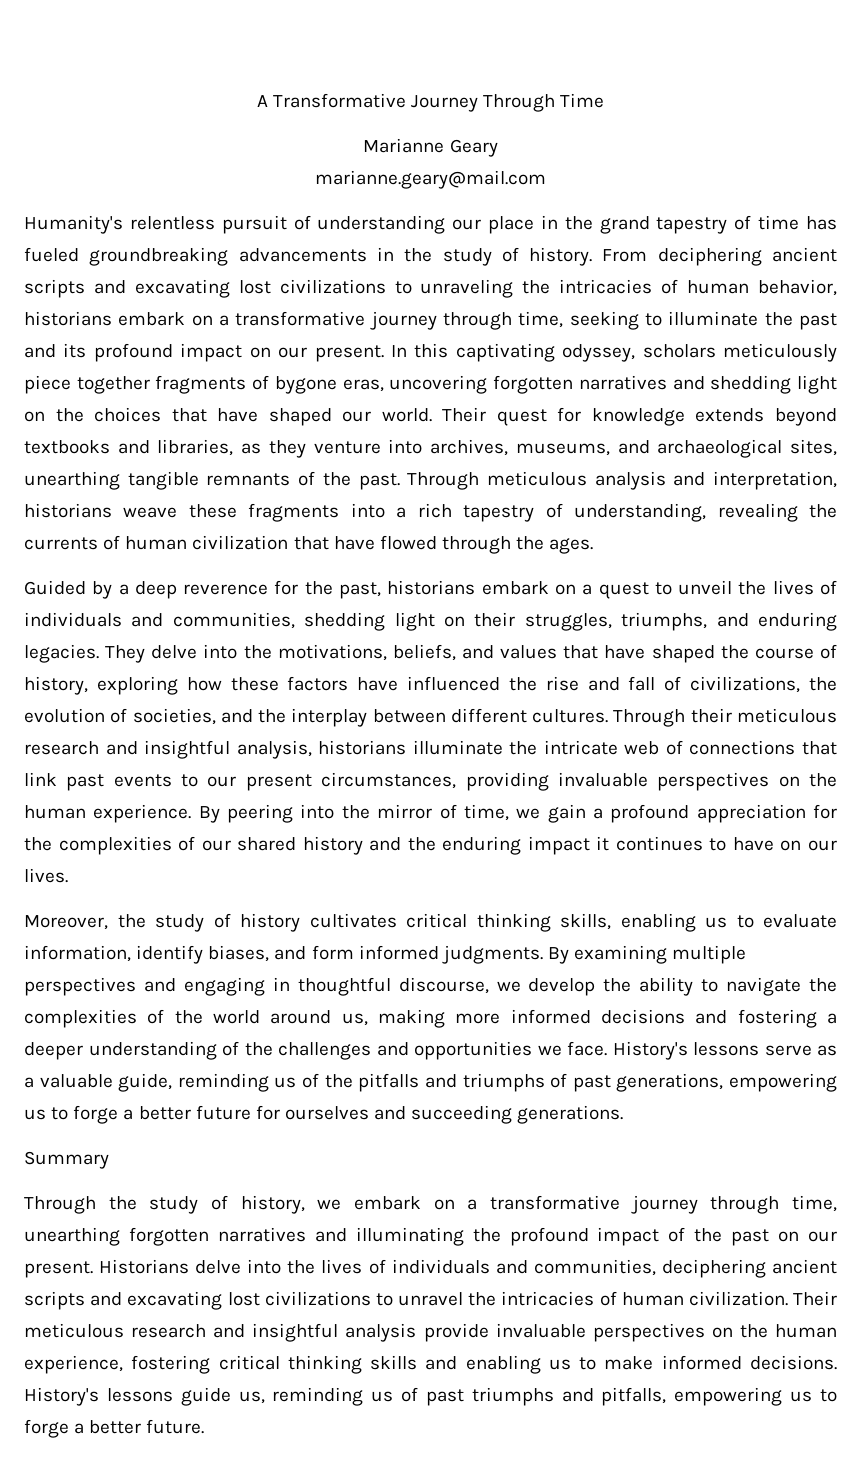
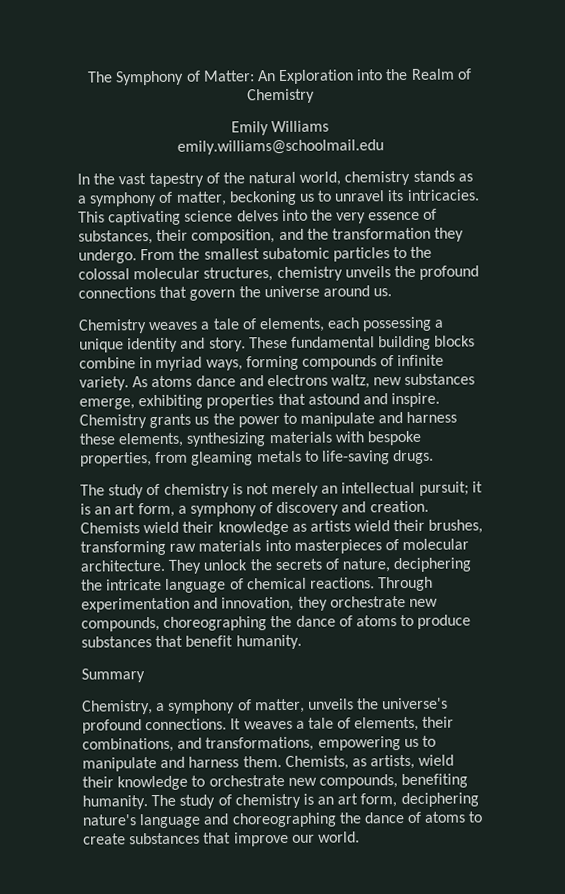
[256,93,605,112] [363,138,498,157] [315,170,546,189] [24,215,837,234] [24,247,837,266] [24,279,837,298] [24,311,838,330] [24,343,837,362] [24,375,838,394] [24,407,838,426] [24,439,838,458] [24,471,837,490] [24,503,838,522] [24,535,594,554] [24,580,837,599] [24,612,837,631] [24,644,837,663] [24,676,837,695] [24,708,837,727] [24,740,837,759] [24,772,838,791] [24,804,837,823] [24,836,837,855] [24,868,68,883] [24,913,837,932] [24,945,747,964] [24,977,837,996] [24,1009,838,1028] [24,1041,837,1060] [24,1073,838,1092] [24,1105,624,1124] [24,1151,109,1169] [24,1195,837,1214] [24,1227,837,1246] [24,1259,838,1278] [24,1291,837,1310] [24,1323,838,1342] [24,1355,837,1374] [24,1387,837,1406] [24,1419,205,1438] A Transformative Journey Through Time // Marianne Geary // marianne.geary@mail.com // Humanity's relentless pursuit of understanding our place in the grand tapestry of time has fueled groundbreaking advancements in the study of history. From deciphering ancient scripts and excavating lost civilizations to unraveling the intricacies of human behavior, historians embark on a transformative journey through time, seeking to illuminate the past and its profound impact on our present. In this captivating odyssey, scholars meticulously piece together fragments of bygone eras, uncovering forgotten narratives and shedding light on the choices that have shaped our world. Their quest for knowledge extends beyond textbooks and libraries, as they venture into archives, museums, and archaeological sites, unearthing tangible remnants of the past. Through meticulous analysis and interpretation, historians weave these fragments into a rich tapestry of understanding, revealing the currents of human civilization that have flowed through the ages. // Guided by a deep reverence for the past, historians embark on a quest to unveil the lives of individuals and communities, shedding light on their struggles, triumphs, and enduring legacies. They delve into the motivations, beliefs, and values that have shaped the course of history, exploring how these factors have influenced the rise and fall of civilizations, the evolution of societies, and the interplay between different cultures. Through their meticulous research and insightful analysis, historians illuminate the intricate web of connections that link past events to our present circumstances, providing invaluable perspectives on the human experience. By peering into the mirror of time, we gain a profound appreciation for the complexities of our shared history and the enduring impact it continues to have on our lives. // Moreover, the study of history cultivates critical thinking skills, enabling us to evaluate information, identify biases, and form informed judgments. By examining multiple perspectives and engaging in thoughtful discourse, we develop the ability to navigate the complexities of the world around us, making more informed decisions and fostering a deeper understanding of the challenges and opportunities we face. History's lessons serve as a valuable guide, reminding us of the pitfalls and triumphs of past generations, empowering us to forge a better future for ourselves and succeeding generations. // Summary // Through the study of history, we embark on a transformative journey through time, unearthing forgotten narratives and illuminating the profound impact of the past on our present. Historians delve into the lives of individuals and communities, deciphering ancient scripts and excavating lost civilizations to unravel the intricacies of human civilization. Their meticulous research and insightful analysis provide invaluable perspectives on the human experience, fostering critical thinking skills and enabling us to make informed decisions. History's lessons guide us, reminding us of past triumphs and pitfalls, empowering us to forge a better future. -> [87,68,472,86] [246,88,315,104] [230,120,330,136] [176,139,384,155] [77,170,473,188] [77,189,480,207] [78,208,438,226] [78,227,465,245] [78,246,433,264] [78,265,480,282] [78,285,393,301] [78,316,445,334] [79,335,476,353] [79,354,445,372] [79,373,476,391] [79,392,441,410] [79,411,458,429] [79,430,421,448] [80,449,435,467] [80,481,483,499] [80,500,429,518] [80,519,484,536] [80,538,470,556] [80,557,473,574] [81,576,434,593] [81,596,438,613] [81,614,472,632] [81,634,302,650] [81,668,145,683] [82,697,449,715] [82,716,455,734] [82,735,436,753] [82,754,455,772] [82,773,469,791] [82,792,479,810] [82,811,484,829] [83,831,360,847] The Symphony of Matter: An Exploration into the Realm of Chemistry // Emily Williams // emily.williams@schoolmail.edu // In the vast tapestry of the natural world, chemistry stands as a symphony of matter, beckoning us to unravel its intricacies. This captivating science delves into the very essence of substances, their composition, and the transformation they undergo. From the smallest subatomic particles to the colossal molecular structures, chemistry unveils the profound connections that govern the universe around us. // Chemistry weaves a tale of elements, each possessing a unique identity and story. These fundamental building blocks combine in myriad ways, forming compounds of infinite variety. As atoms dance and electrons waltz, new substances emerge, exhibiting properties that astound and inspire. Chemistry grants us the power to manipulate and harness these elements, synthesizing materials with bespoke properties, from gleaming metals to life-saving drugs. // The study of chemistry is not merely an intellectual pursuit; it is an art form, a symphony of discovery and creation. Chemists wield their knowledge as artists wield their brushes, transforming raw materials into masterpieces of molecular architecture. They unlock the secrets of nature, deciphering the intricate language of chemical reactions. Through experimentation and innovation, they orchestrate new compounds, choreographing the dance of atoms to produce substances that benefit humanity. // Summary // Chemistry, a symphony of matter, unveils the universe's profound connections. It weaves a tale of elements, their combinations, and transformations, empowering us to manipulate and harness them. Chemists, as artists, wield their knowledge to orchestrate new compounds, benefiting humanity. The study of chemistry is an art form, deciphering nature's language and choreographing the dance of atoms to create substances that improve our world.

